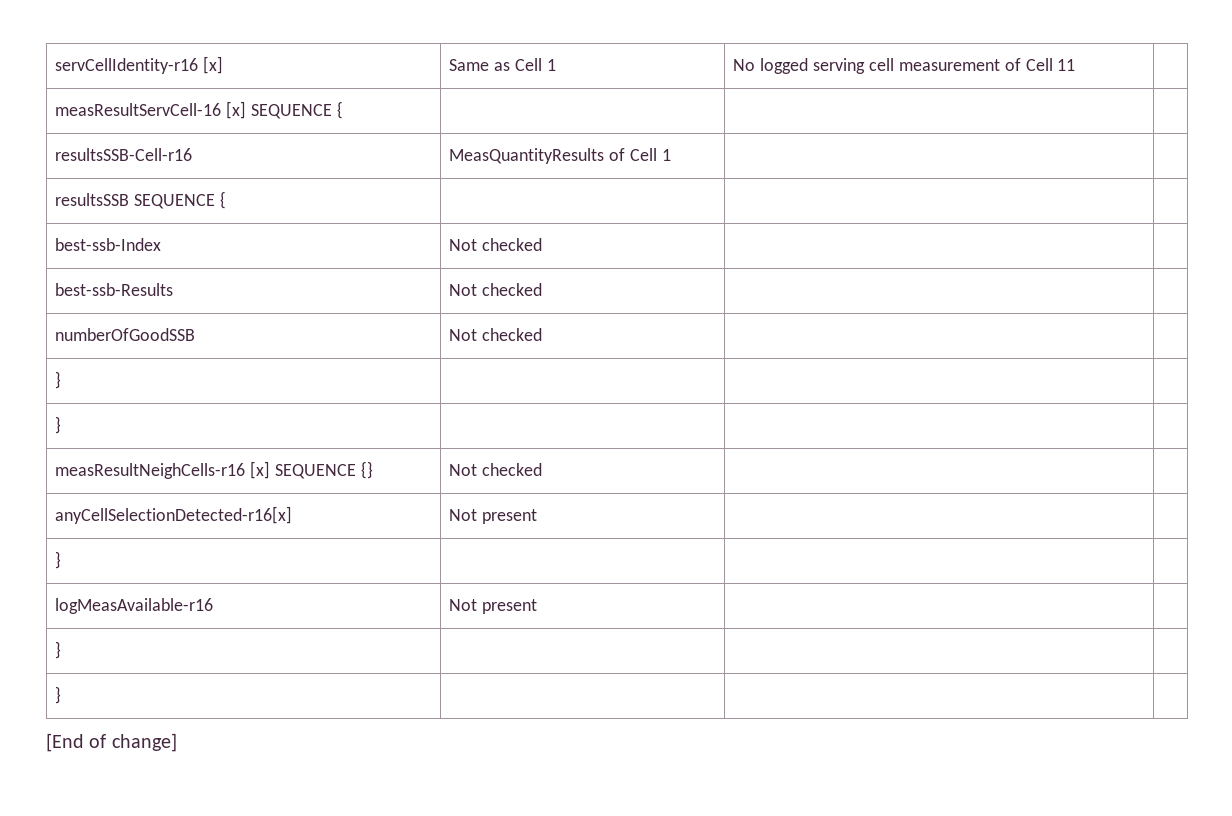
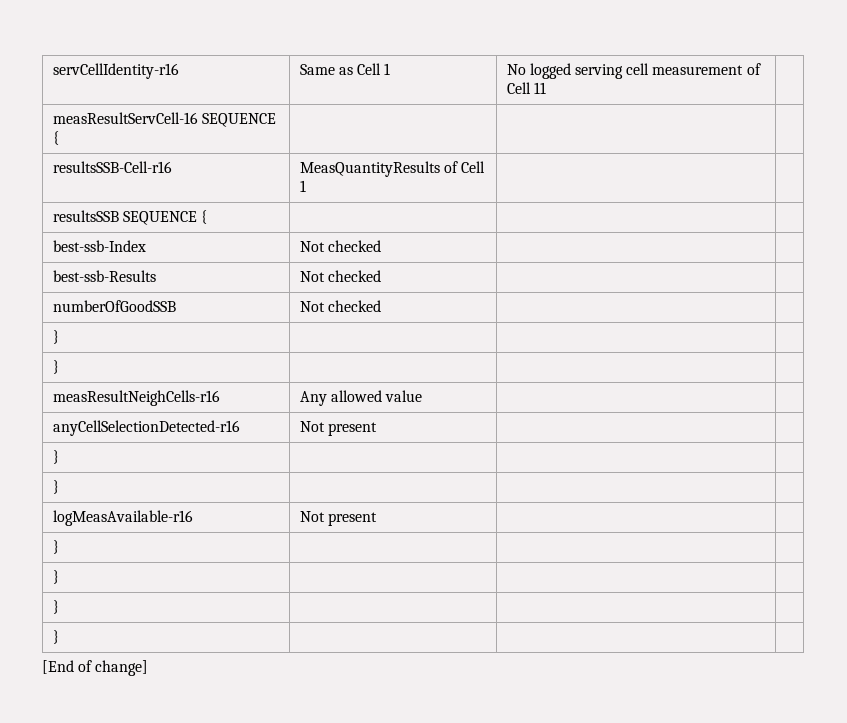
[203,56,224,74] [x] -> (179, 71) none
[226,101,247,119] [x] -> (198, 118) none
[250,461,373,479] [449,463,543,476] [55,506,293,524] [449,509,538,524] [55,551,62,569] [x] SEQUENCE {} | Not checked | | // anyCellSelectionDetected-r16[x] | Not present | | // } | | | -> [299,390,422,406] [52,420,240,436] [299,421,377,436] [52,450,59,464] [52,480,59,494] | Any allowed value | | // anyCellSelectionDetected-r16 | Not present | | // } | | | // } | | |
(62, 695) none -> [52,600,59,614] [52,630,59,644] // } | | | // } | | |

